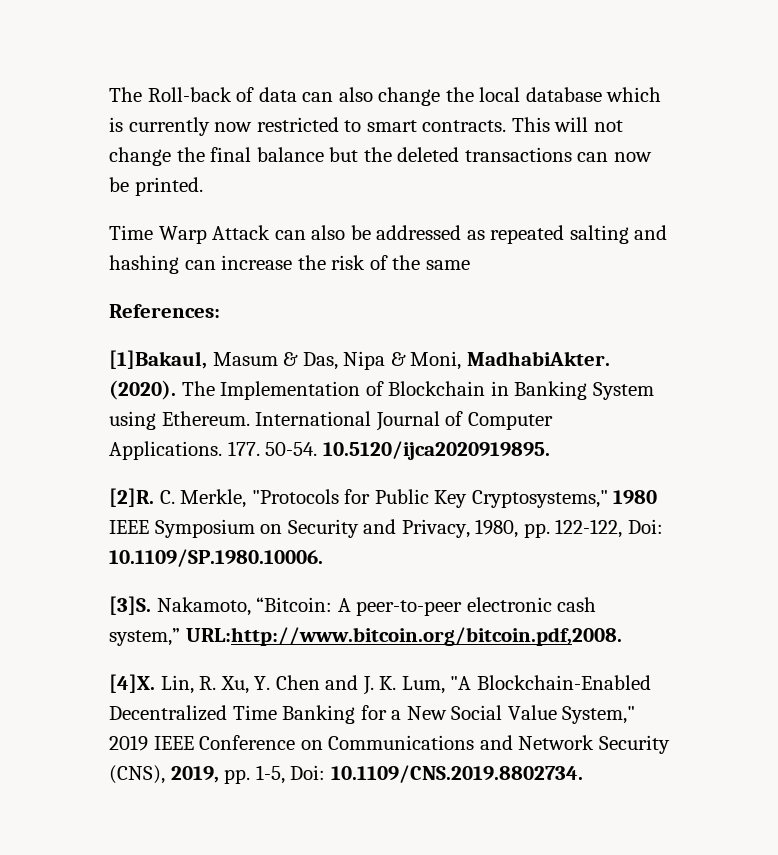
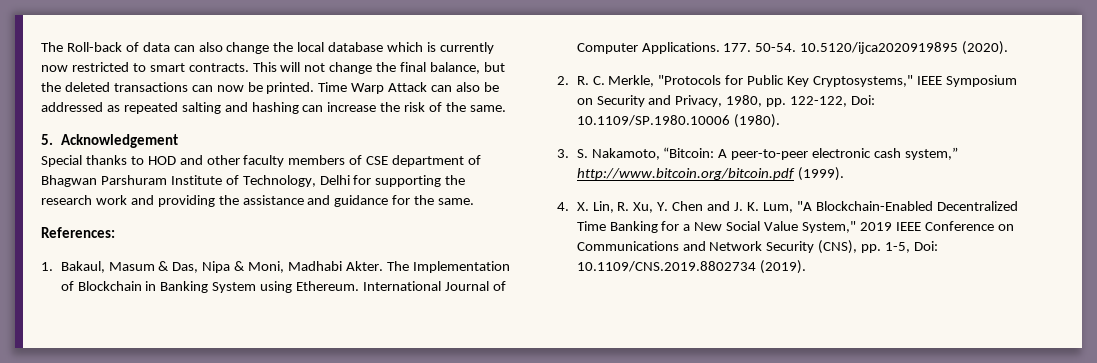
[256,147,324,162] balance -> [430,62,481,74] balance,
(203, 186) // -> (315, 88) none
[425,260,470,270] same -> [469,105,506,112] [41,134,178,148] [41,155,482,167] [41,175,466,187] [41,195,475,207] same. // 5. Acknowledgement // Special thanks to HOD and other faculty members of CSE department of Bhagwan Parshuram Institute of Technology, Delhi for supporting the research work and providing the assistance and guidance for the same.
[109,350,207,369] [1]Bakaul, -> [41,261,105,273] 1. Bakaul,
[466,351,610,366] [109,380,176,400] MadhabiAkter. (2020). -> [288,261,383,271] Madhabi Akter.
[322,441,550,460] [109,488,154,507] 10.5120/ijca2020919895. // [2]R. -> [800,41,1009,55] [557,76,589,85] 10.5120/ijca2020919895 (2020). // 2. R.
[613,490,658,505] 1980 -> (914, 81) none
[109,549,323,567] [109,596,151,615] 10.1109/SP.1980.10006. // [3]S. -> [576,114,780,128] [557,149,588,158] 10.1109/SP.1980.10006 (1980). // 3. S.
[185,627,622,646] [109,674,155,693] URL:http://www.bitcoin.org/bitcoin.pdf,2008. // [4]X. -> [576,167,844,181] [557,202,589,211] http://www.bitcoin.org/bitcoin.pdf (1999). // 4. X.
[170,766,219,783] 2019, -> (858, 247) none
[330,765,583,783] 10.1109/CNS.2019.8802734. -> [576,260,806,274] 10.1109/CNS.2019.8802734 (2019).

